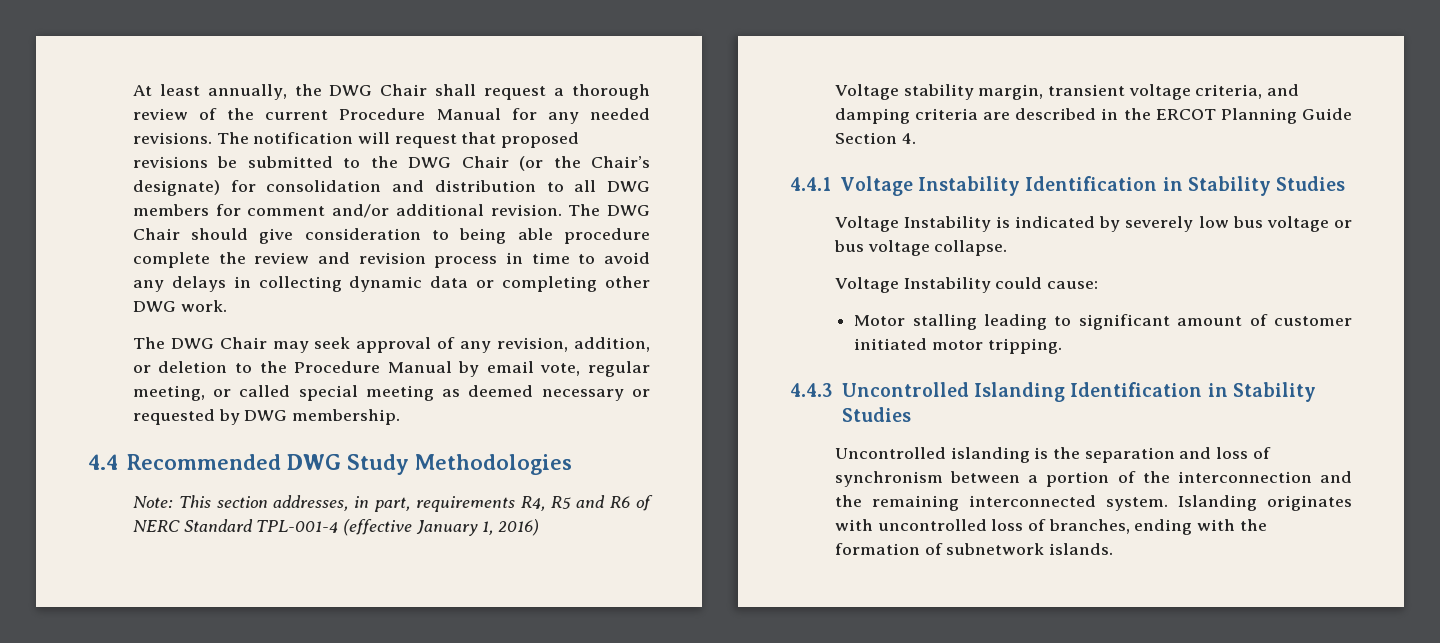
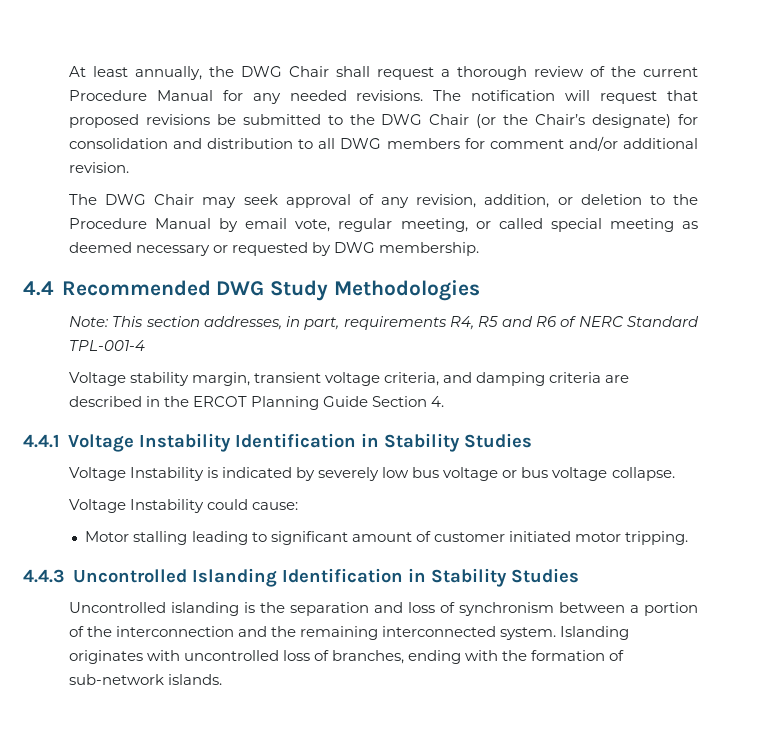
[568,204,650,216] [132,228,651,244] [132,252,651,268] [132,276,650,292] [132,300,227,312] The DWG Chair should give consideration to being able procedure complete the review and revision process in time to avoid any delays in collecting dynamic data or completing other DWG work. -> (129, 167) none
[343,519,540,536] (effective January 1, 2016) -> (145, 345) none
[946,543,1045,555] subnetwork -> [68,674,164,685] sub-network

